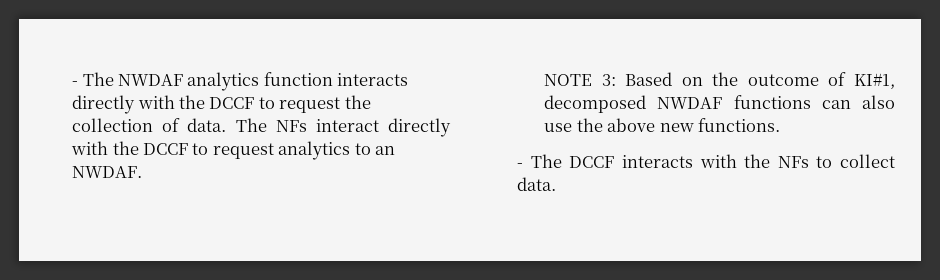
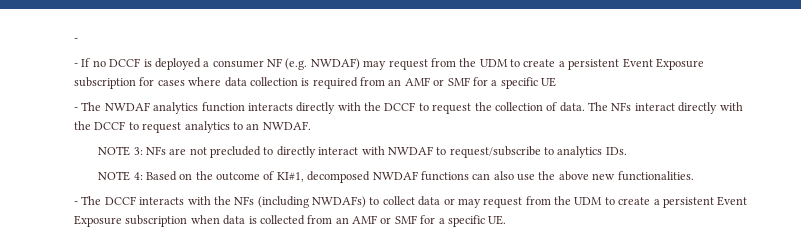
[72,81,79,86] - -> [74,38,79,42] [74,58,704,70] [74,77,557,89] [74,107,79,111] - // - If no DCCF is deployed a consumer NF (e.g. NWDAF) may request from the UDM to create a persistent Event Exposure subscription for cases where data collection is required from an AMF or SMF for a specific UE // -
(616, 80) none -> [145,146,627,158] [98,171,143,181] NFs are not precluded to directly interact with NWDAF to request/subscribe to analytics IDs. // NOTE 4:
[698,118,781,132] functions. -> [617,171,694,181] functionalities.
[816,154,895,168] [517,177,557,191] to collect data. -> [257,196,748,208] [74,215,507,227] (including NWDAFs) to collect data or may request from the UDM to create a persistent Event Exposure subscription when data is collected from an AMF or SMF for a specific UE.

